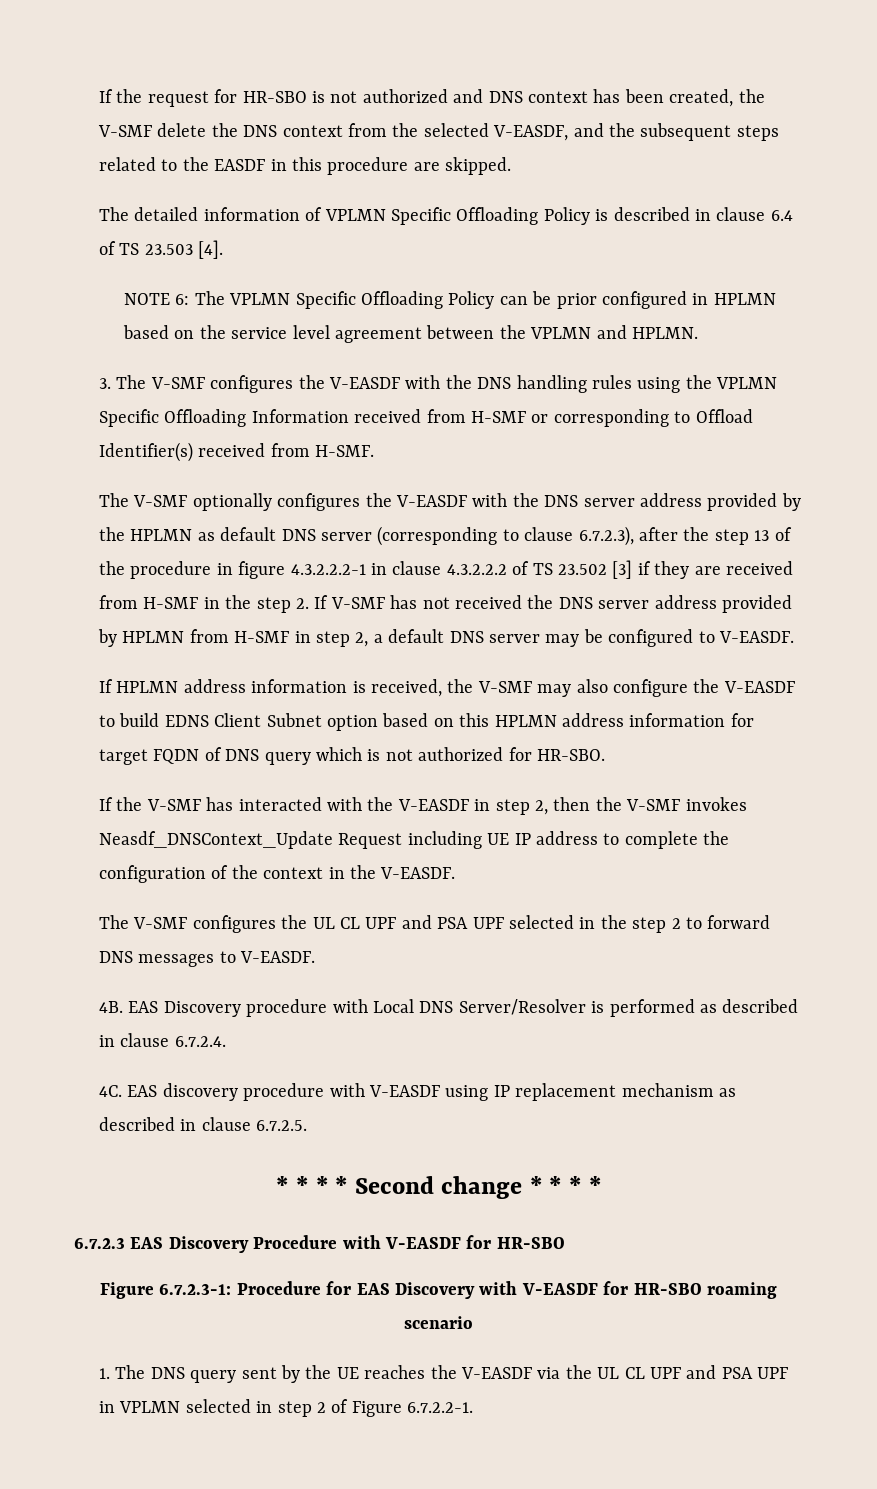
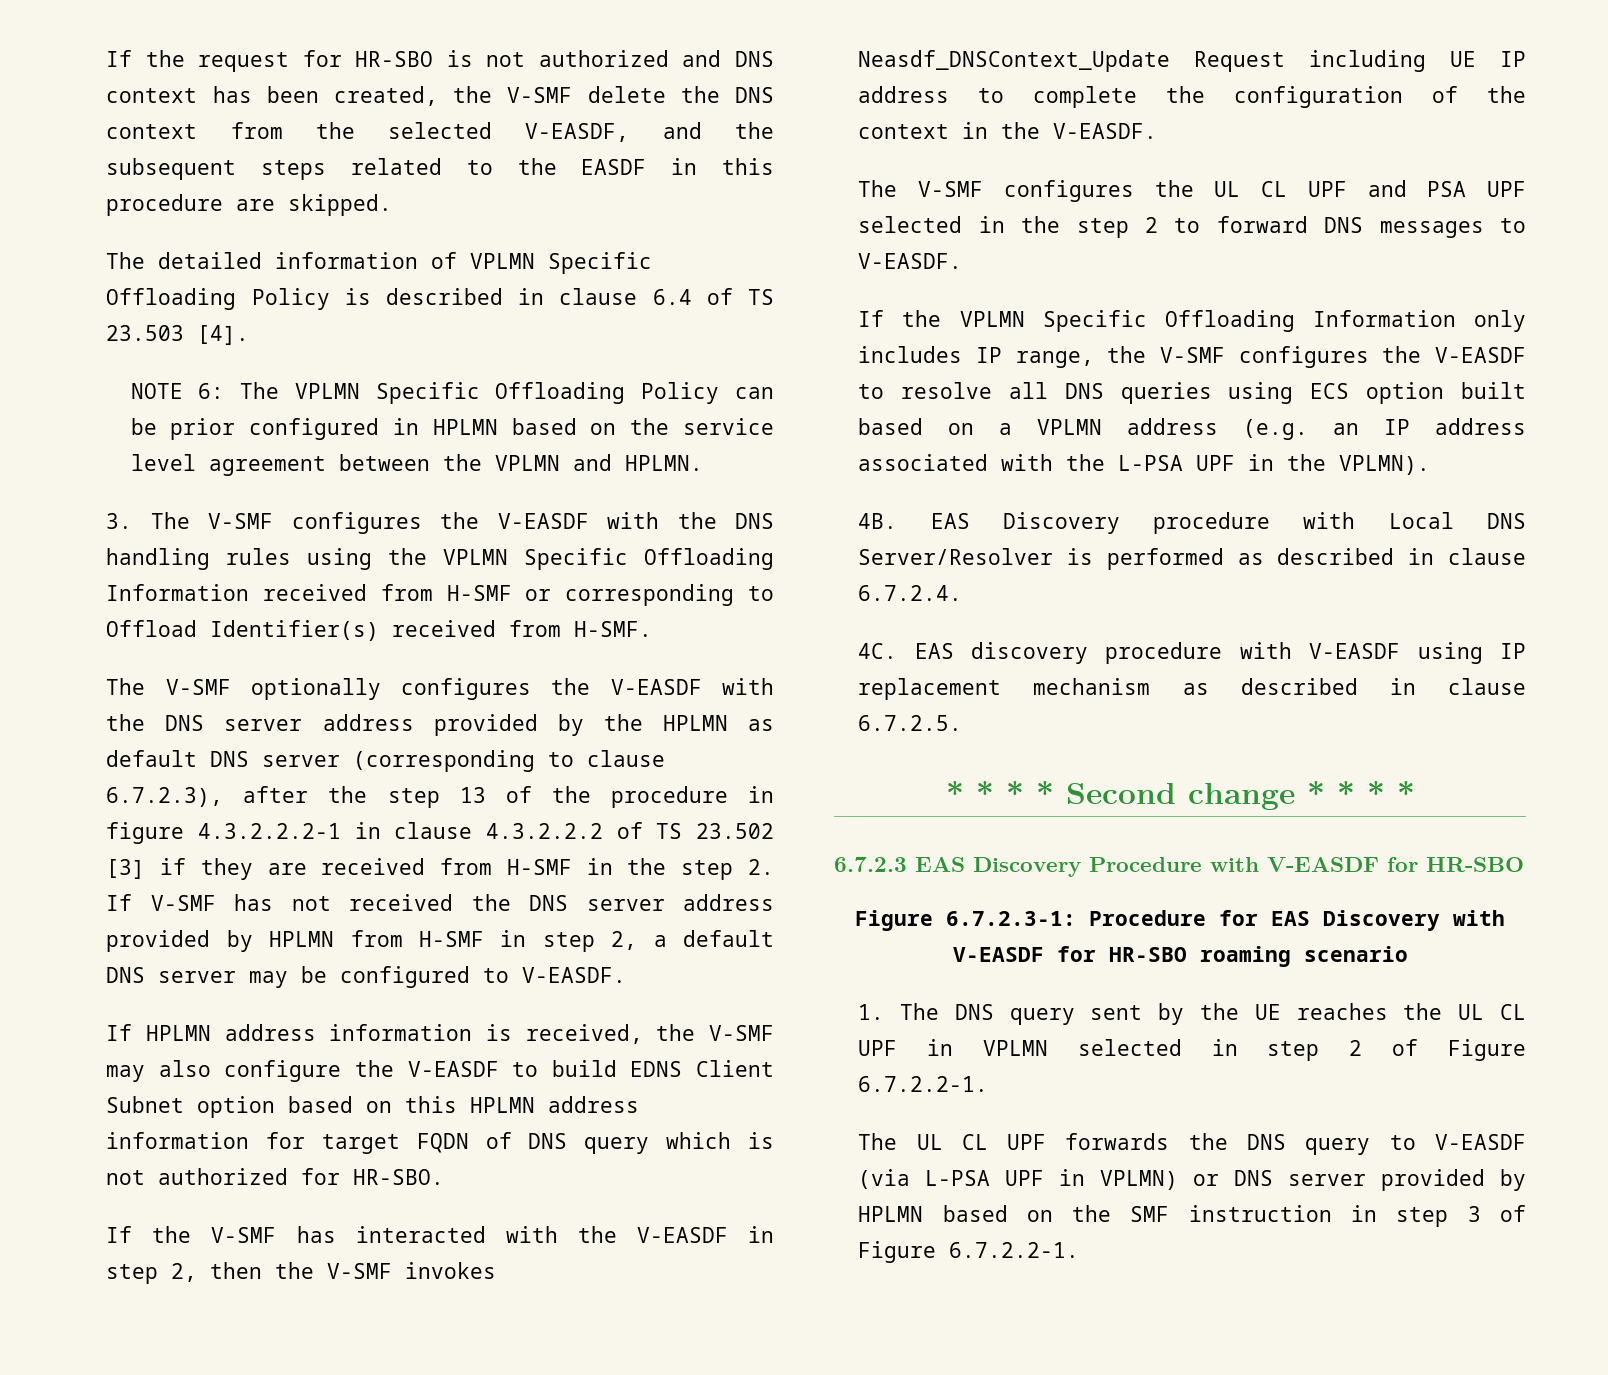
(316, 957) none -> [858,310,1526,332] [858,346,1526,368] [858,382,1526,404] [858,418,1526,440] [858,454,1431,475] // If the VPLMN Specific Offloading Information only includes IP range, the V-SMF configures the V-EASDF to resolve all DNS queries using ECS option built based on a VPLMN address (e.g. an IP address associated with the L-PSA UPF in the VPLMN).
[461,1365,753,1379] V-EASDF via the UL CL UPF and PSA -> [1458,1004,1526,1020] UL CL
(474, 1407) none -> [858,1133,1526,1155] [858,1169,1526,1191] [858,1205,1526,1227] [858,1241,1080,1263] // The UL CL UPF forwards the DNS query to V-EASDF (via L-PSA UPF in VPLMN) or DNS server provided by HPLMN based on the SMF instruction in step 3 of Figure 6.7.2.2-1.

